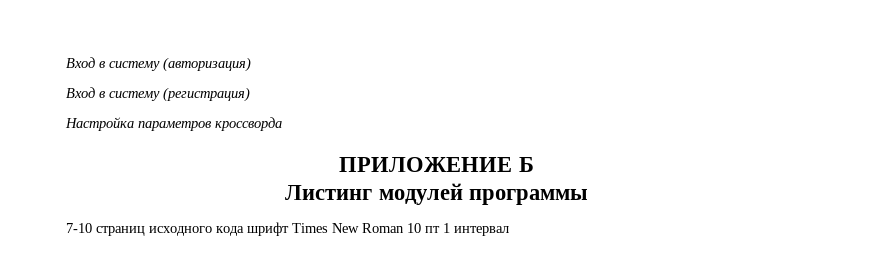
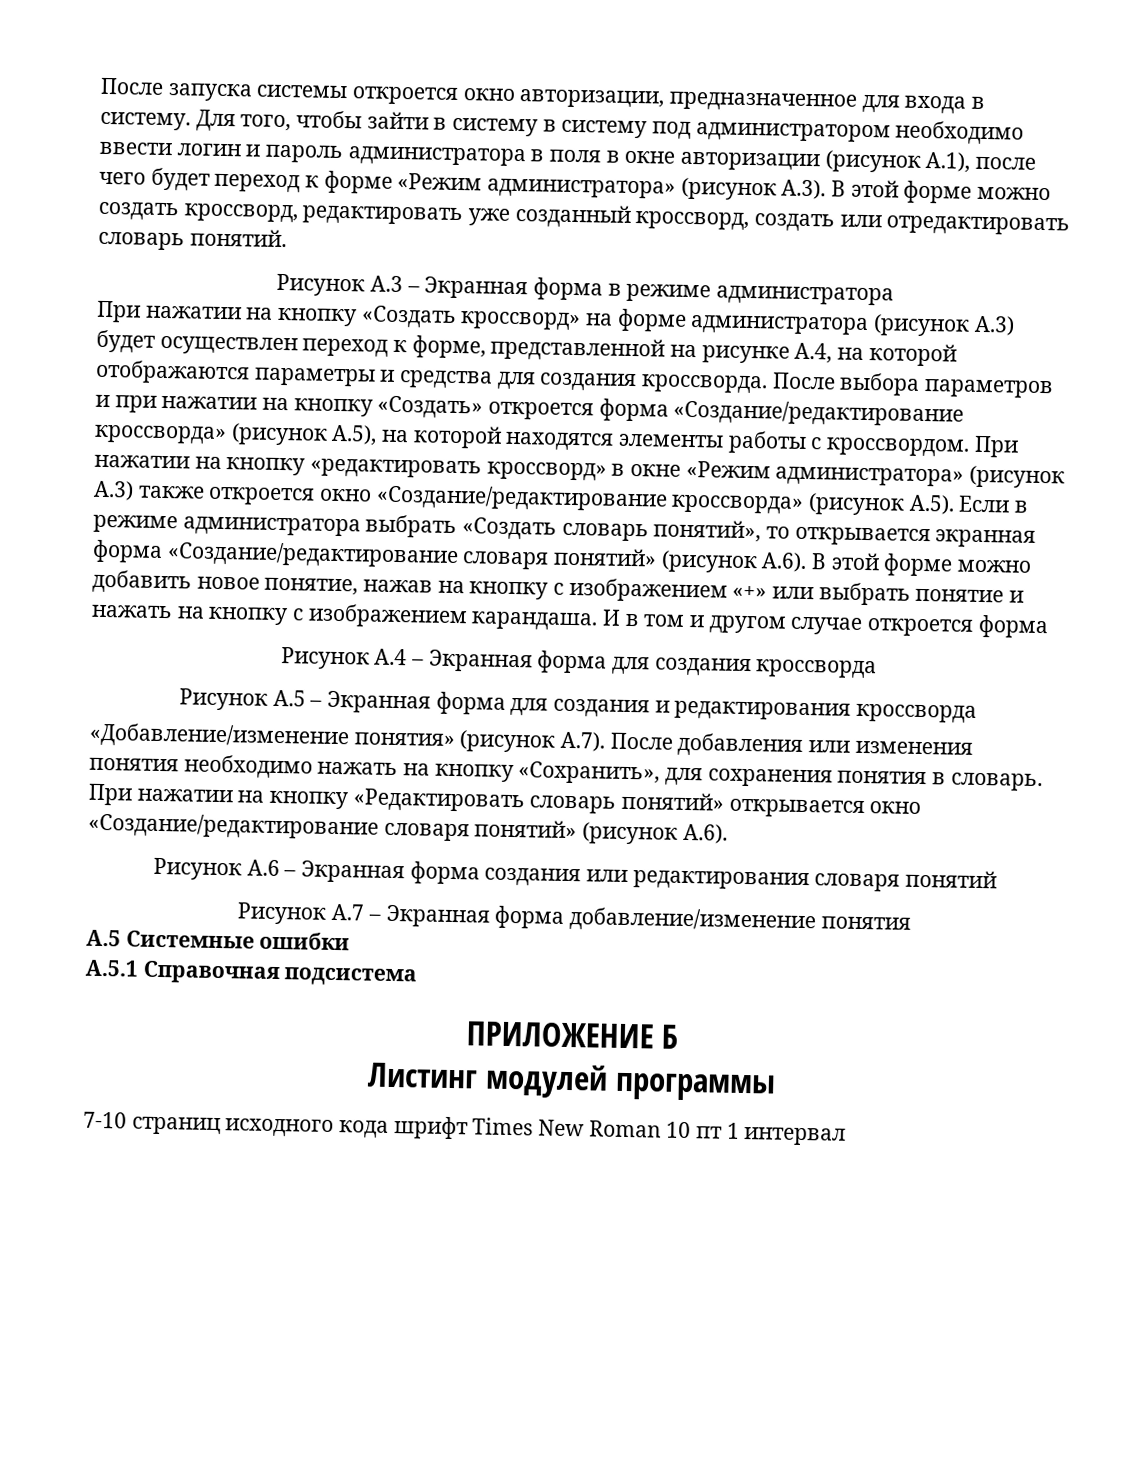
[66,57,251,72] [66,87,250,102] [65,117,282,131] Вход в систему (авторизация) // Вход в систему (регистрация) // Настройка параметров кроссворда -> [100,77,986,114] [100,109,1025,145] [99,141,1037,173] [99,167,1052,204] [98,201,1071,236] [98,228,287,251] [276,273,894,306] [96,300,1015,337] [96,329,957,367] [95,359,1055,399] [95,394,965,427] [94,423,1019,458] [94,454,1066,489] [93,480,1030,516] [93,514,1037,548] [92,539,1032,577] [92,569,1025,606] [91,603,1049,639] [280,647,878,679] [178,688,978,723] [89,722,973,757] [89,754,1043,792] [88,783,922,819] [88,812,728,845] [152,857,998,892] [237,902,911,934] [86,929,351,951] [85,959,418,987] После запуска системы откроется окно авторизации, предназначенное для входа в систему. Для того, чтобы зайти в систему в систему под администратором необходимо ввести логин и пароль администратора в поля в окне авторизации (рисунок А.1), после чего будет переход к форме «Режим администратора» (рисунок А.3). В этой форме можно создать кроссворд, редактировать уже созданный кроссворд, создать или отредактировать словарь понятий. // Рисунок А.3 – Экранная форма в режиме администратора // При нажатии на кнопку «Создать кроссворд» на форме администратора (рисунок А.3) будет осуществлен переход к форме, представленной на рисунке А.4, на которой отображаются параметры и средства для создания кроссворда. После выбора параметров и при нажатии на кнопку «Создать» откроется форма «Создание/редактирование кроссворда» (рисунок А.5), на которой находятся элементы работы с кроссвордом. При нажатии на кнопку «редактировать кроссворд» в окне «Режим администратора» (рисунок А.3) также откроется окно «Создание/редактирование кроссворда» (рисунок А.5). Если в режиме администратора выбрать «Создать словарь понятий», то открывается экранная форма «Создание/редактирование словаря понятий» (рисунок А.6). В этой форме можно добавить новое понятие, нажав на кнопку с изображением «+» или выбрать понятие и нажать на кнопку с изображением карандаша. И в том и другом случае откроется форма // Рисунок А.4 – Экранная форма для создания кроссворда // Рисунок А.5 – Экранная форма для создания и редактирования кроссворда // «Добавление/изменение понятия» (рисунок А.7). После добавления или изменения понятия необходимо нажать на кнопку «Сохранить», для сохранения понятия в словарь. При нажатии на кнопку «Редактировать словарь понятий» открывается окно «Создание/редактирование словаря понятий» (рисунок А.6). // Рисунок А.6 – Экранная форма создания или редактирования словаря понятий // Рисунок А.7 – Экранная форма добавление/изменение понятия // А.5 Системные ошибки // А.5.1 Справочная подсистема

